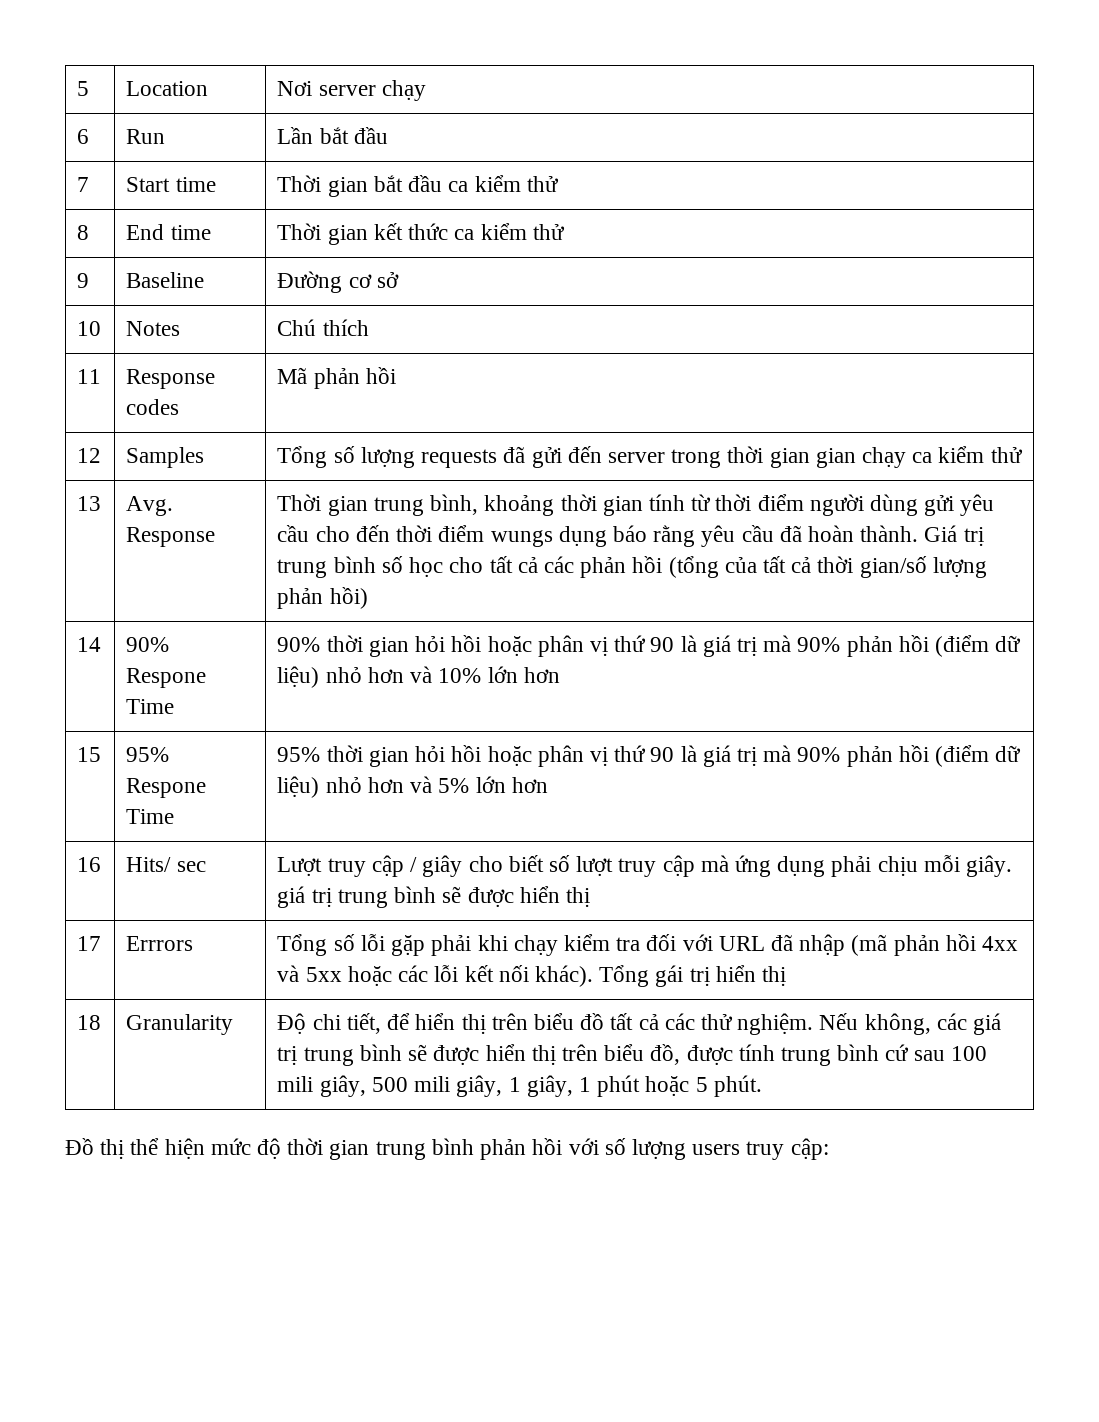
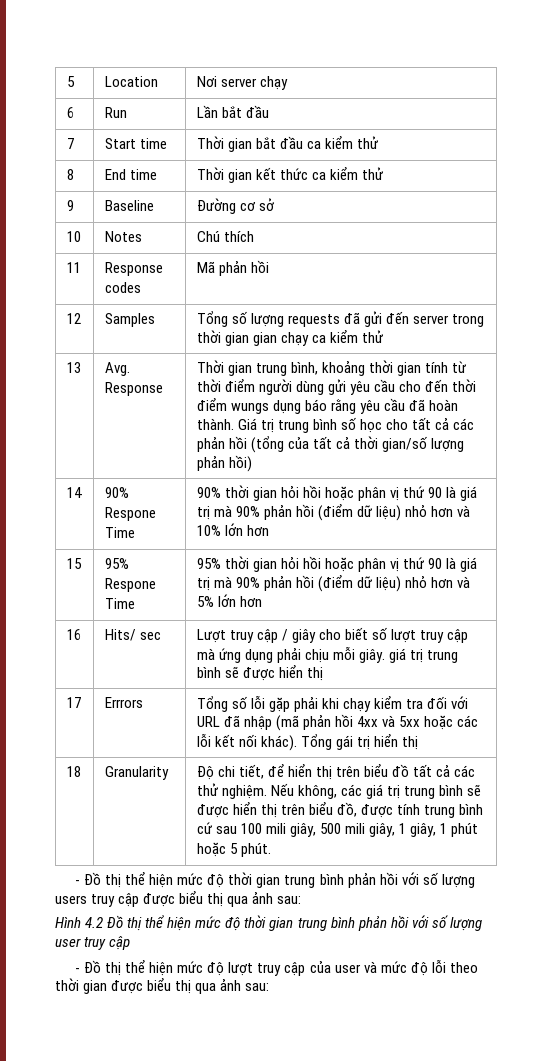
(762, 1086) none -> [75,880,81,885] -
[790,1138,829,1160] cập: -> [118,891,302,907] [55,915,482,931] [55,936,131,950] [75,959,478,976] [55,978,270,994] cập được biểu thị qua ảnh sau: // Hình 4.2 Đồ thị thể hiện mức độ thời gian trung bình phản hồi với số lượng user truy cập // - Đồ thị thể hiện mức độ lượt truy cập của user và mức độ lỗi theo thời gian được biểu thị qua ảnh sau:

